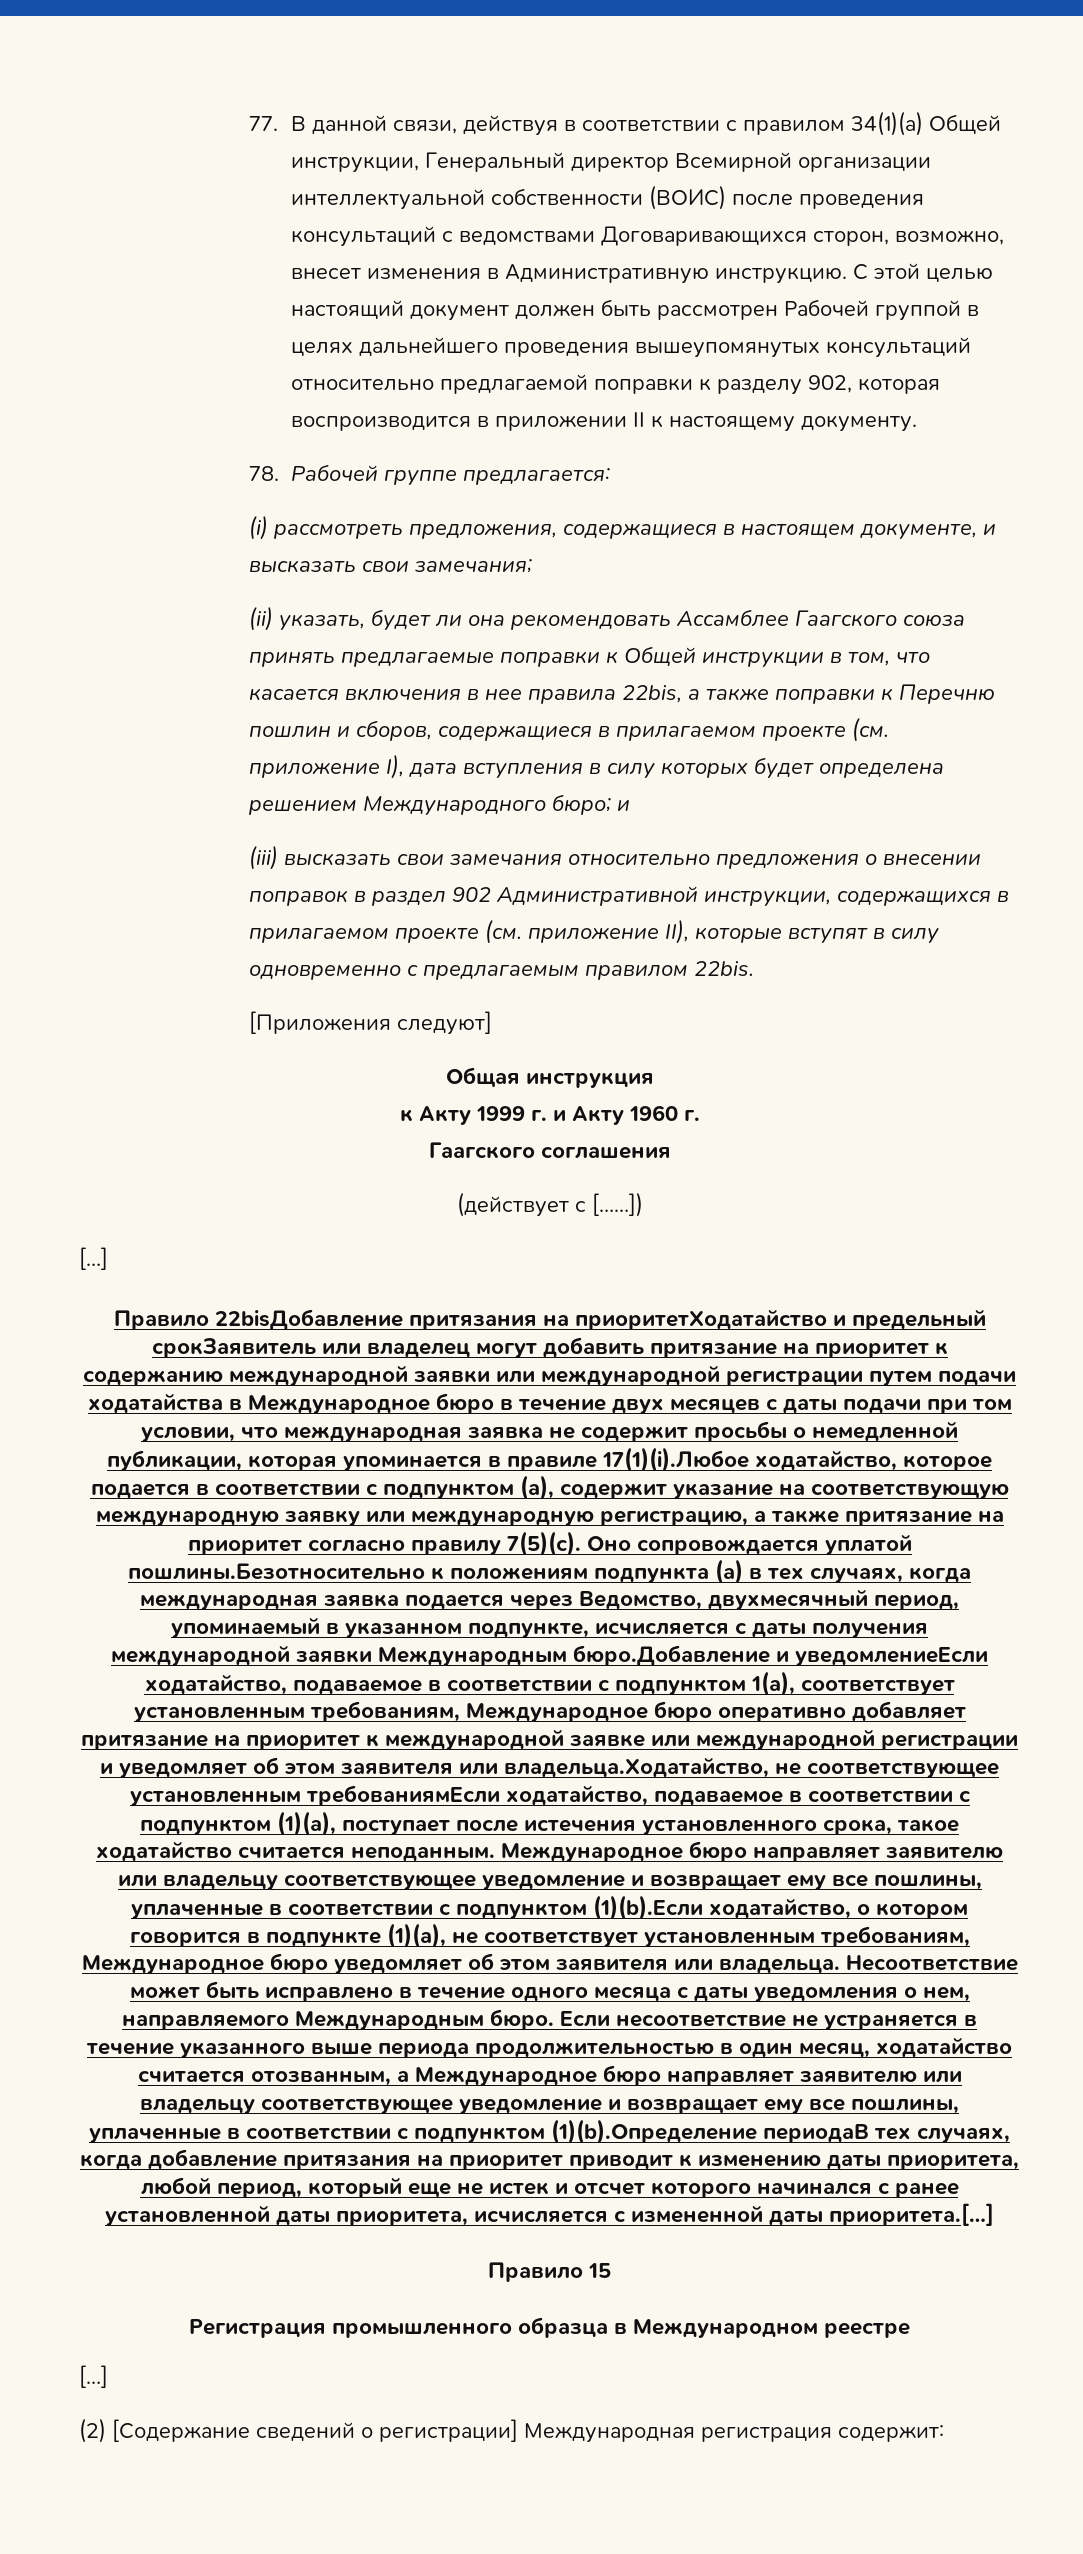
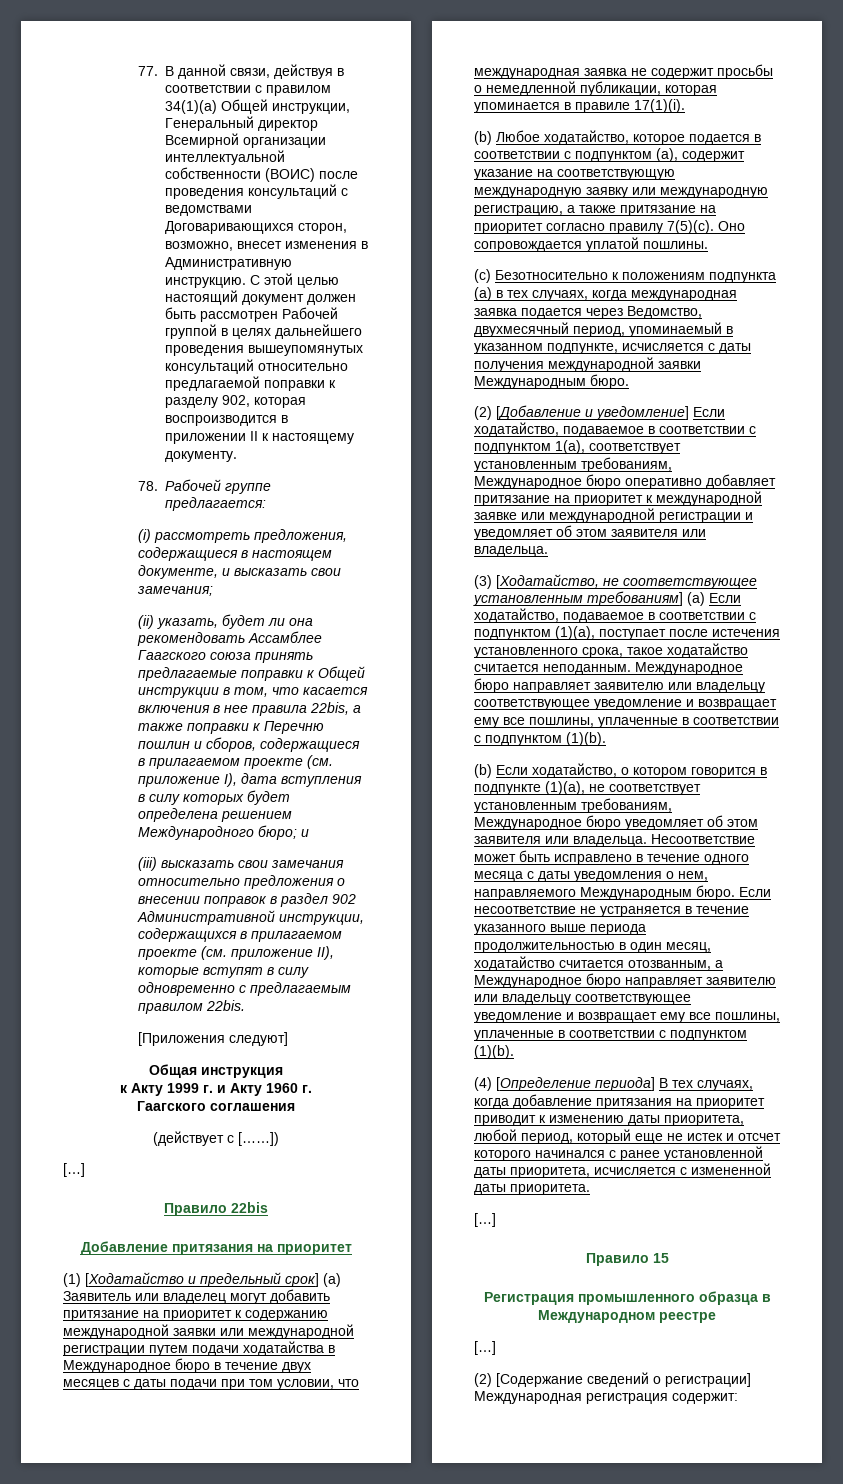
[214,1309,986,1330] [151,1338,316,1358] 22bisДобавление притязания на приоритетХодатайство и предельный срокЗаявитель -> [231,1202,268,1213] [80,1241,352,1255] [63,1272,341,1287] [63,1291,131,1301] 22bis // Добавление притязания на приоритет // (1) [Ходатайство и предельный срок] (a) Заявитель
[602,1447,749,1472] 17(1)(i).Любое -> [634,99,685,113] [474,130,540,145] 17(1)(i). // (b) Любое
[128,1563,425,1580] пошлины.Безотносительно -> [643,241,708,249] [474,269,608,283] пошлины. // (c) Безотносительно
[573,1645,988,1666] бюро.Добавление и уведомлениеЕсли -> [590,374,629,389] [474,405,725,420] бюро. // (2) [Добавление и уведомление] Если
[504,1757,999,1778] [129,1785,500,1806] владельца.Ходатайство, не соответствующее установленным требованиямЕсли -> [474,546,548,557] [474,574,757,589] [473,591,741,606] владельца. // (3) [Ходатайство, не соответствующее установленным требованиям] (a) Если
[593,1895,703,1920] (1)(b).Если -> [566,732,606,746] [474,764,528,778] (1)(b). // (b) Если
[551,2119,869,2144] (1)(b).Определение периодаВ -> [474,1045,514,1059] [474,1077,668,1091] (1)(b). // (4) [Определение периода] В
[829,2203,994,2226] приоритета.[…] -> [510,1184,590,1195] [474,1213,496,1227] приоритета. // […]

